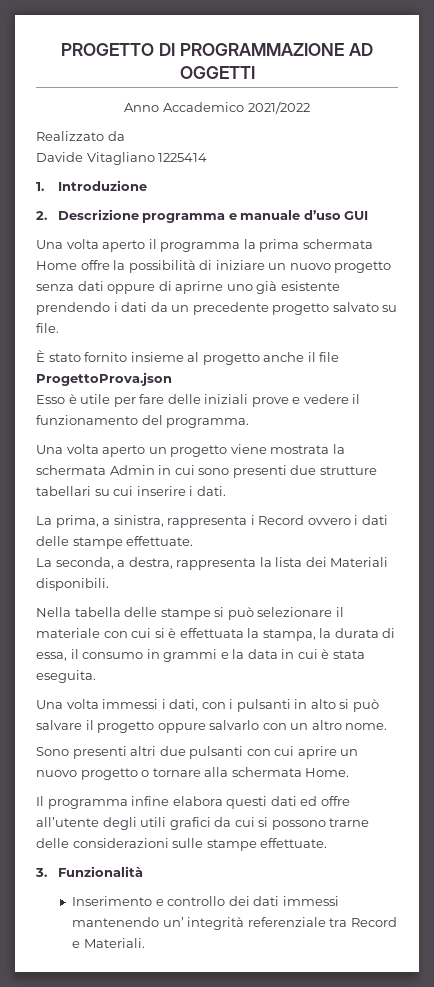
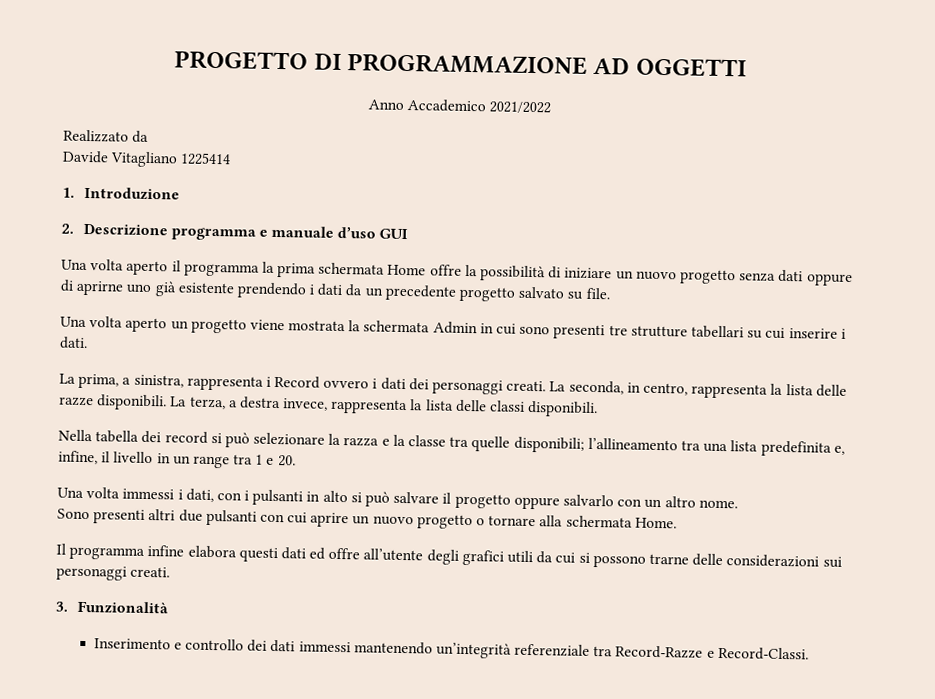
[36,350,340,365] [36,372,172,386] [36,394,361,407] [36,415,250,428] // È stato fornito insieme al progetto anche il file ProgettoProva.json // Esso è utile per fare delle iniziali prove e vedere il funzionamento del programma. -> (610, 293) none
[290,465,317,475] due -> [608,325,628,336] tre
[36,536,194,549] [36,557,389,570] delle stampe effettuate. // La seconda, a destra, rappresenta la lista dei Materiali -> [408,378,847,399] [59,394,526,415] dei personaggi creati. La seconda, in centro, rappresenta la lista delle razze disponibili. La terza, a destra invece, rappresenta la lista delle classi
[124,607,211,620] delle stampe -> [141,430,208,444] dei record
[335,607,344,617] [36,628,396,641] [36,649,365,662] [36,670,96,683] il materiale con cui si è effettuata la stampa, la durata di essa, il consumo in grammi e la data in cui è stata eseguita. -> [328,433,845,457] [58,450,296,469] la razza e la classe tra quelle disponibili; l’allineamento tra una lista predefinita e, infine, il livello in un range tra 1 e 20.
[140,817,211,830] utili grafici -> [461,549,534,566] grafici utili
[172,838,328,851] sulle stampe effettuate. -> [822,556,842,568] [56,565,171,581] sui personaggi creati.
[162,917,397,930] [72,938,145,948] un’ integrità referenziale tra Record e Materiali. -> [435,642,809,661] un’integrità referenziale tra Record-Razze e Record-Classi.

